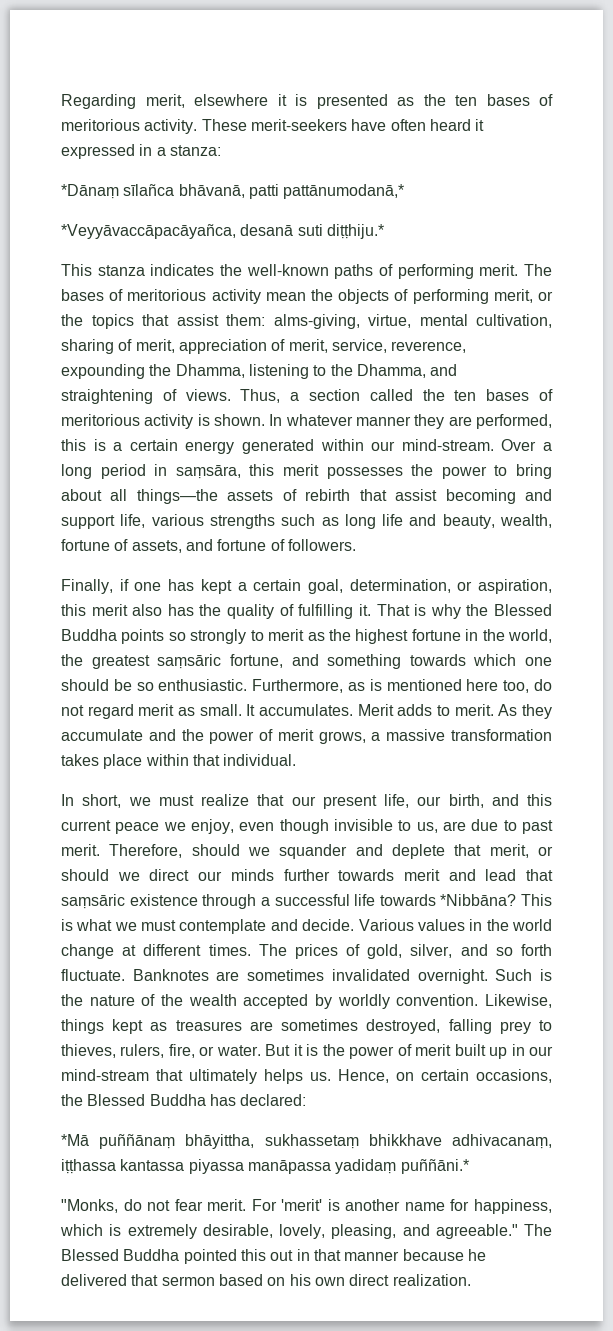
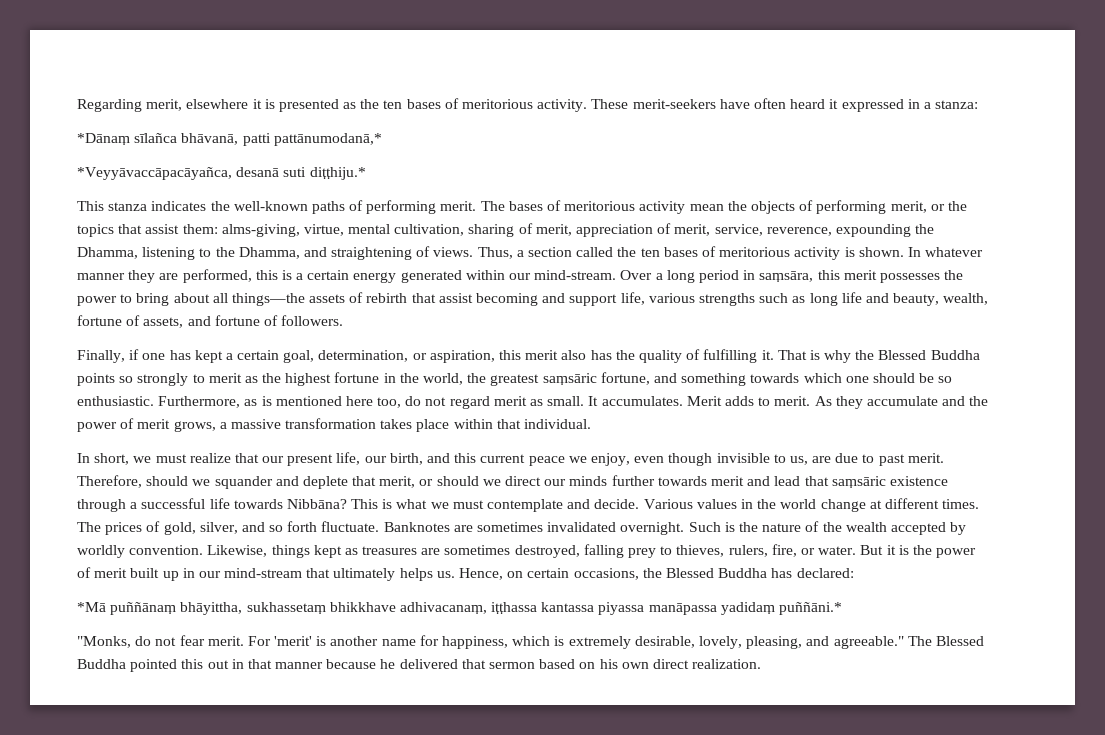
[440,894,517,906] *Nibbāna? -> [286,499,347,509] Nibbāna?

